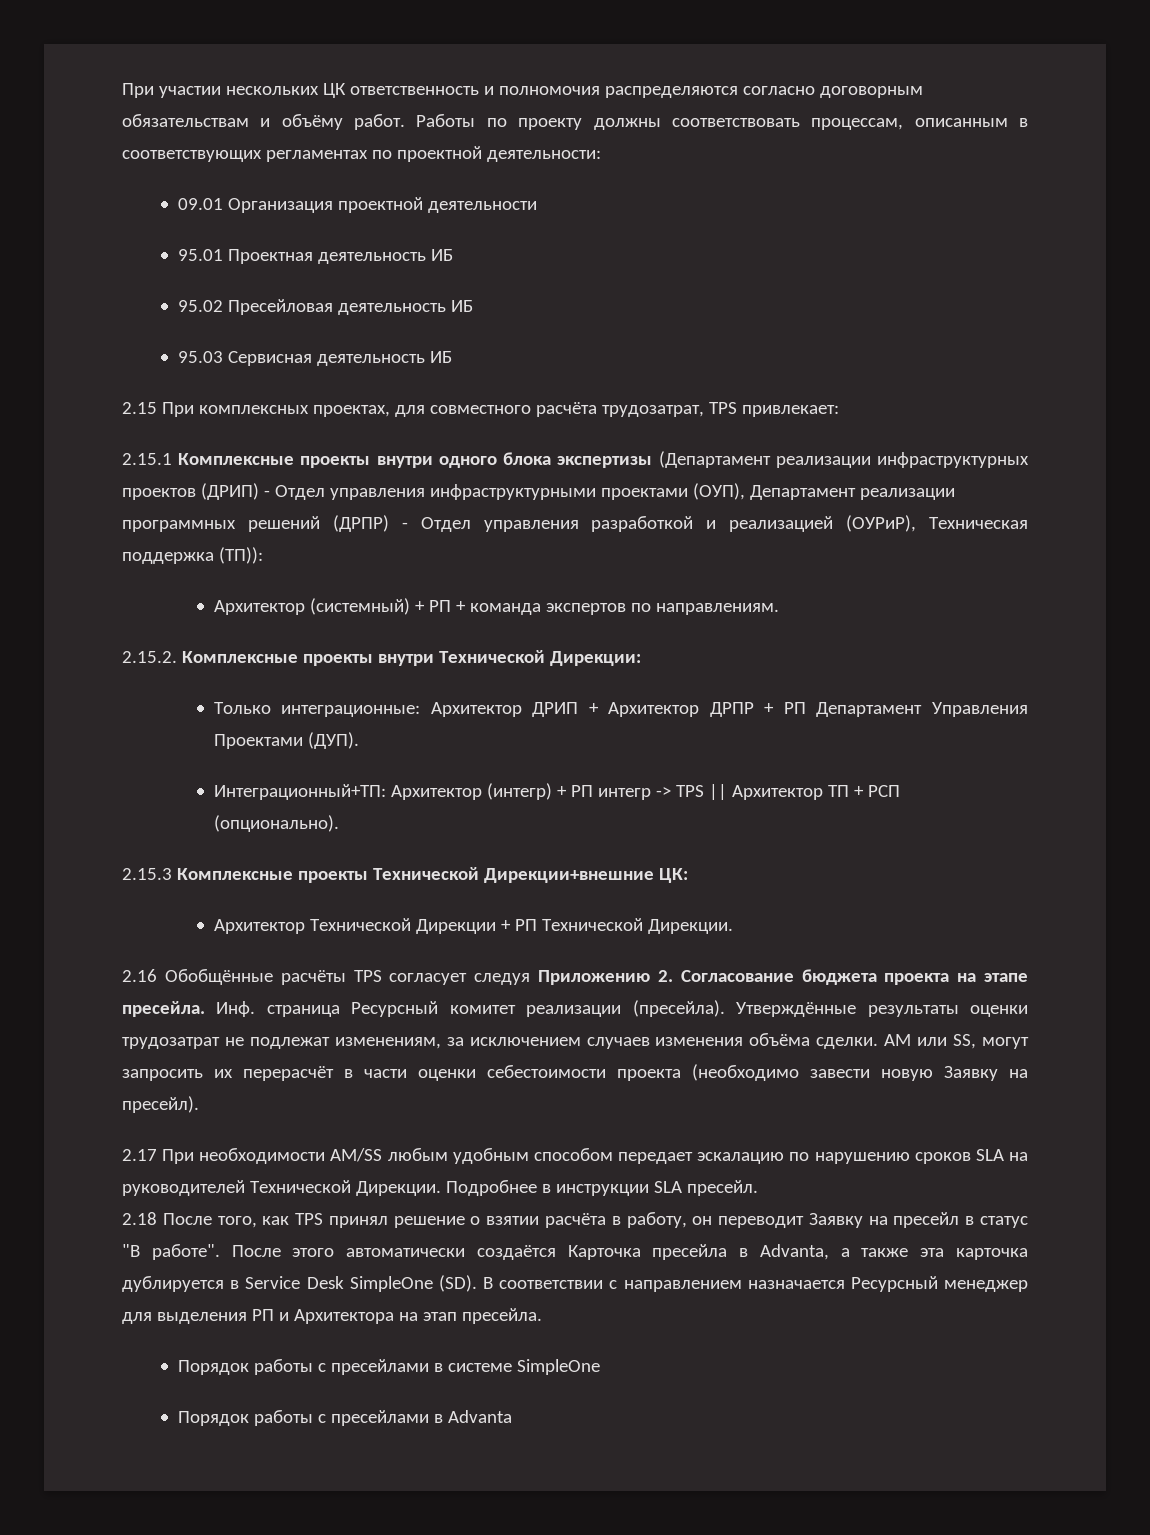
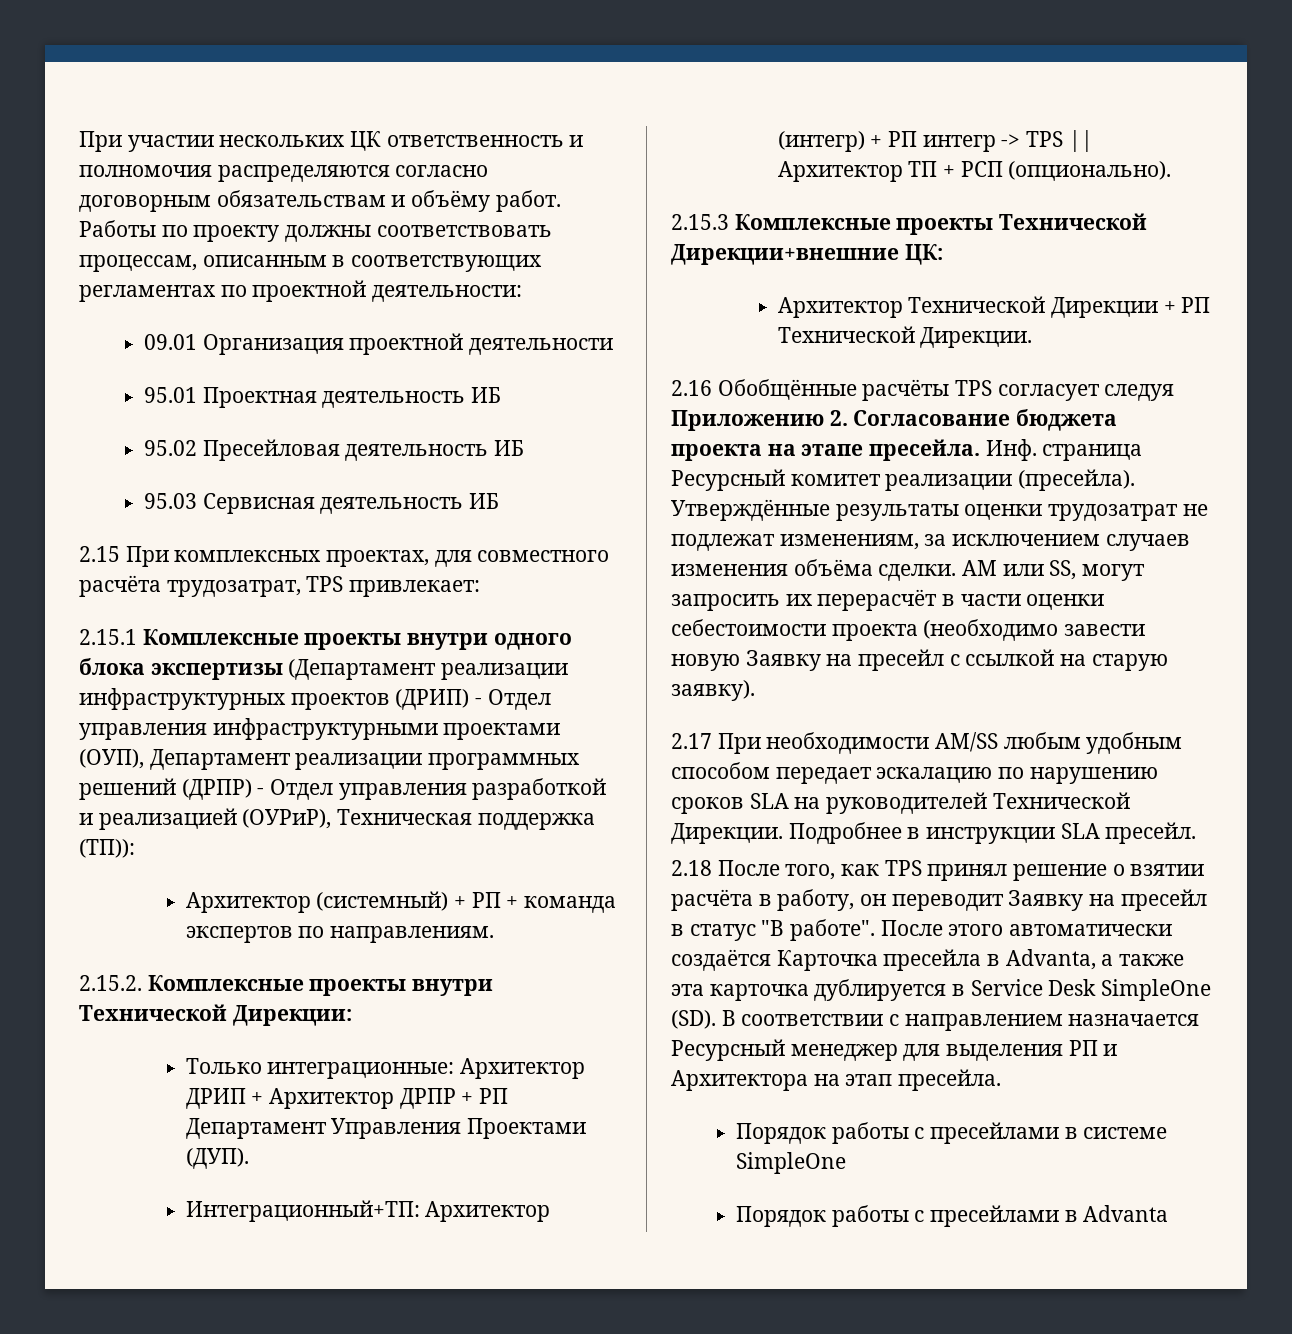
[122,1096,199,1113] пресейл). -> [858,649,1168,671] [671,680,755,701] пресейл с ссылкой на старую заявку).

